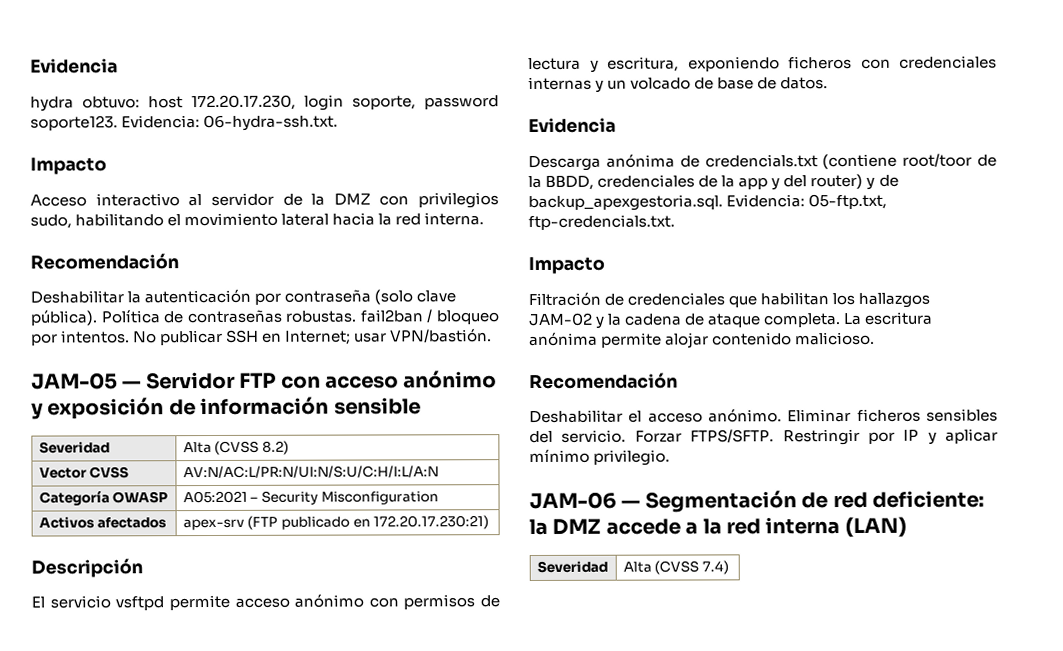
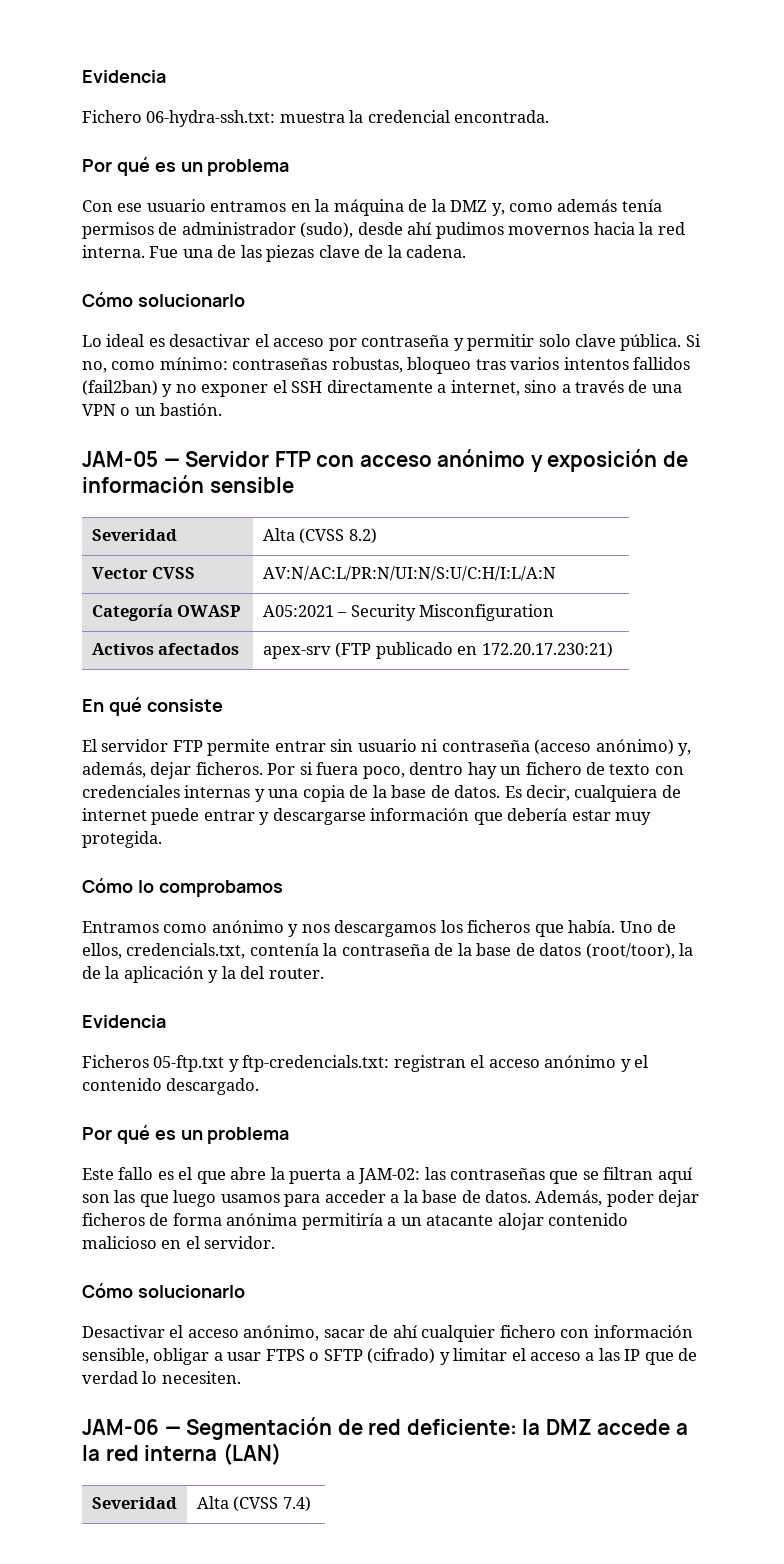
[30,58,118,74] [30,94,499,112] [30,114,339,132] [30,157,107,175] [30,192,499,209] [30,212,485,229] [30,253,179,270] [30,288,457,305] [30,309,499,326] [31,328,493,346] Evidencia // hydra obtuvo: host 172.20.17.230, login soporte, password soporte123. Evidencia: 06-hydra-ssh.txt. // Impacto // Acceso interactivo al servidor de la DMZ con privilegios sudo, habilitando el movimiento lateral hacia la red interna. // Recomendación // Deshabilitar la autenticación por contraseña (solo clave pública). Política de contraseñas robustas. fail2ban / bloqueo por intentos. No publicar SSH en Internet; usar VPN/bastión. -> [82,70,166,83] [82,110,550,127] [82,157,290,176] [82,199,662,216] [82,222,685,239] [82,245,467,262] [82,292,245,307] [82,334,701,351] [82,357,691,374] [82,380,682,397] [82,403,223,416] Evidencia // Fichero 06-hydra-ssh.txt: muestra la credencial encontrada. // Por qué es un problema // Con ese usuario entramos en la máquina de la DMZ y, como además tenía permisos de administrador (sudo), desde ahí pudimos movernos hacia la red interna. Fue una de las piezas clave de la cadena. // Cómo solucionarlo // Lo ideal es desactivar el acceso por contraseña y permitir solo clave pública. Si no, como mínimo: contraseñas robustas, bloqueo tras varios intentos fallidos (fail2ban) y no exponer el SSH directamente a internet, sino a través de una VPN o un bastión.
[31,558,143,578] [31,593,500,611] [528,55,997,73] [528,76,829,93] [528,117,616,134] [528,153,997,172] [528,173,899,191] [528,193,888,212] [528,214,675,231] [528,256,605,275] [528,291,931,308] [528,311,933,329] [529,331,876,349] [529,372,678,390] [529,408,998,424] [529,428,998,446] [529,448,671,466] Descripción // El servicio vsftpd permite acceso anónimo con permisos de lectura y escritura, exponiendo ficheros con credenciales internas y un volcado de base de datos. // Evidencia // Descarga anónima de credencials.txt (contiene root/toor de la BBDD, credenciales de la app y del router) y de backup_apexgestoria.sql. Evidencia: 05-ftp.txt, ftp-credencials.txt. // Impacto // Filtración de credenciales que habilitan los hallazgos JAM-02 y la cadena de ataque completa. La escritura anónima permite alojar contenido malicioso. // Recomendación // Deshabilitar el acceso anónimo. Eliminar ficheros sensibles del servicio. Forzar FTPS/SFTP. Restringir por IP y aplicar mínimo privilegio. -> [82,697,223,716] [82,739,692,756] [82,762,684,779] [82,785,681,802] [82,808,652,825] [82,831,162,848] [82,878,283,897] [82,920,677,937] [82,943,694,959] [82,966,324,983] [82,1015,166,1028] [82,1055,649,1072] [82,1078,260,1095] [82,1125,290,1144] [82,1167,693,1184] [82,1190,700,1207] [82,1213,629,1230] [82,1236,276,1249] [82,1283,245,1298] [82,1325,693,1342] [82,1348,698,1365] [82,1371,241,1384] En qué consiste // El servidor FTP permite entrar sin usuario ni contraseña (acceso anónimo) y, además, dejar ficheros. Por si fuera poco, dentro hay un fichero de texto con credenciales internas y una copia de la base de datos. Es decir, cualquiera de internet puede entrar y descargarse información que debería estar muy protegida. // Cómo lo comprobamos // Entramos como anónimo y nos descargamos los ficheros que había. Uno de ellos, credencials.txt, contenía la contraseña de la base de datos (root/toor), la de la aplicación y la del router. // Evidencia // Ficheros 05-ftp.txt y ftp-credencials.txt: registran el acceso anónimo y el contenido descargado. // Por qué es un problema // Este fallo es el que abre la puerta a JAM-02: las contraseñas que se filtran aquí son las que luego usamos para acceder a la base de datos. Además, poder dejar ficheros de forma anónima permitiría a un atacante alojar contenido malicioso en el servidor. // Cómo solucionarlo // Desactivar el acceso anónimo, sacar de ahí cualquier fichero con información sensible, obligar a usar FTPS o SFTP (cifrado) y limitar el acceso a las IP que de verdad lo necesiten.

